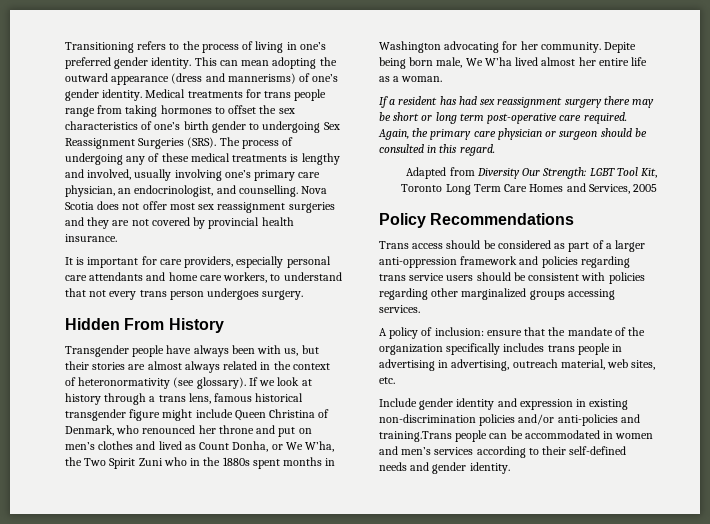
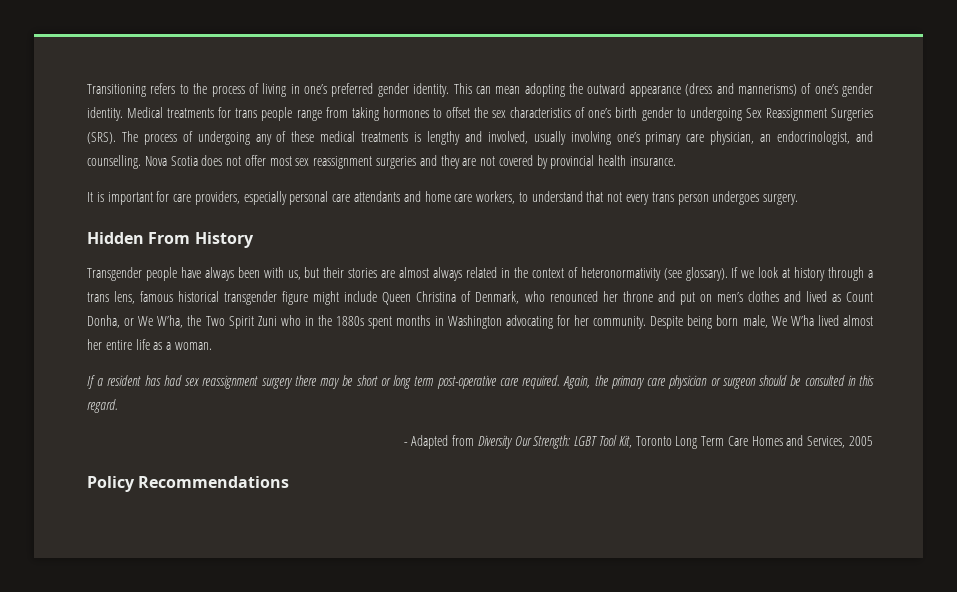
[604,42,637,53] Depite -> [650,316,684,329] Despite
(495, 150) none -> [403,442,408,446] -
[379,240,646,252] [379,256,630,268] [379,272,645,284] [379,288,615,300] [379,305,420,313] [379,327,646,339] [379,343,623,355] [379,359,656,371] [379,377,395,384] [379,398,629,410] [379,414,640,426] [379,430,654,442] [379,446,627,458] [379,462,510,474] // Trans access should be considered as part of a larger anti-oppression framework and policies regarding trans service users should be consistent with policies regarding other marginalized groups accessing services. // A policy of inclusion: ensure that the mandate of the organization specifically includes trans people in advertising in advertising, outreach material, web sites, etc. // Include gender identity and expression in existing non-discrimination policies and/or anti-policies and training.Trans people can be accommodated in women and men’s services according to their self-defined needs and gender identity. -> (290, 482) none

